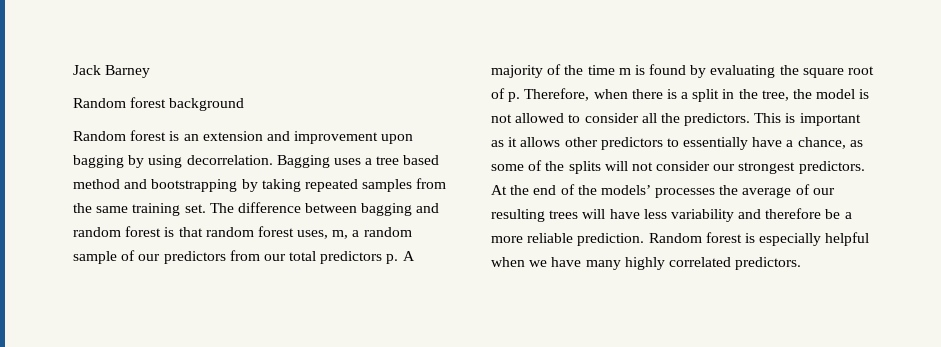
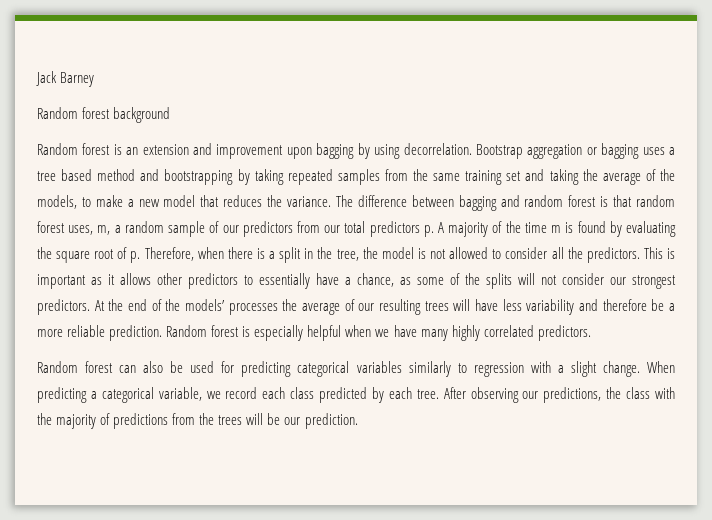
[276,155,330,168] Bagging -> [475,143,640,159] Bootstrap aggregation or bagging
[184,204,206,213] set. -> [506,169,676,185] [37,195,332,209] set and taking the average of the models, to make a new model that reduces the variance.
(802, 263) none -> [37,361,675,377] [37,387,676,403] [37,413,358,429] // Random forest can also be used for predicting categorical variables similarly to regression with a slight change. When predicting a categorical variable, we record each class predicted by each tree. After observing our predictions, the class with the majority of predictions from the trees will be our prediction.

